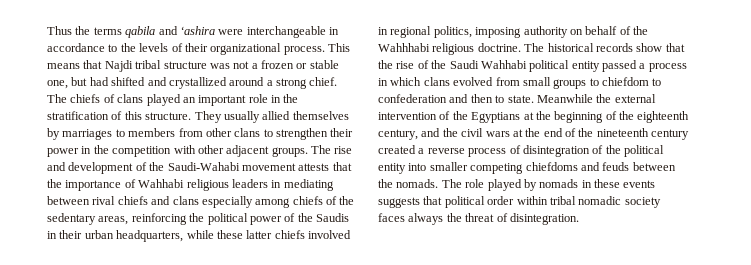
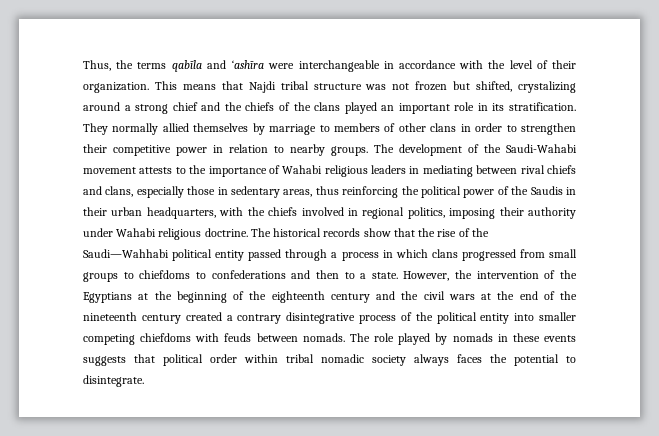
[47,26,72,35] Thus -> [83,60,111,71] Thus,
[125,26,215,38] qabila and ‘ashira -> [171,60,265,72] qabīla and ‘ashīra
[108,43,325,55] to the levels of their organizational process. -> [459,60,576,69] [83,82,149,93] with the level of their organization.
[251,60,339,69] [47,77,338,89] [47,94,115,103] a frozen or stable one, but had shifted and crystallized around a strong chief. The chiefs of -> [415,81,577,93] [83,102,311,114] frozen but shifted, crystalizing around a strong chief and the chiefs of the
[283,94,299,103] [47,111,260,123] the stratification of this structure. They usually -> [492,102,576,111] [83,123,159,135] its stratification. They normally
[62,129,113,140] marriages -> [269,124,317,135] marriage
[178,128,203,137] from -> [384,123,396,132] of
(261, 132) none -> [460,123,503,132] in order
(354, 132) none -> [113,145,171,156] competitive
[93,145,353,157] [47,162,66,171] the competition with other adjacent groups. The rise and -> [229,144,394,156] relation to nearby groups. The
[332,162,352,171] that -> [175,167,186,174] to
[138,179,185,188] Wahhabi -> [282,165,323,174] Wahabi
[172,196,355,208] clans especially among chiefs of the -> [105,186,228,198] clans, especially those in
(129, 220) none -> [315,186,339,195] thus
[186,230,273,239] while these latter -> [219,207,265,216] with the
[523,26,648,38] [378,43,430,52] authority on behalf of the Wahhhabi -> [499,207,577,219] [83,228,157,237] their authority under Wahabi
[449,60,527,69] Saudi Wahhabi -> [83,249,169,258] Saudi—Wahhabi
(637, 66) none -> [285,249,328,261] through
[453,77,494,86] evolved -> [461,249,516,261] progressed
[602,77,662,86] [378,94,656,103] chiefdom to confederation and then to state. Meanwhile the external -> [139,270,473,281] chiefdoms to confederations and then to a state. However, the
[378,129,418,140] century, -> [330,293,370,303] century
[427,145,590,157] reverse process of disintegration -> [237,312,397,324] contrary disintegrative process
[580,162,600,171] and -> [195,333,220,342] with
[378,179,393,188] the -> (298, 337) none
[378,213,579,225] faces always the threat of disintegration. -> [414,354,576,366] [83,375,144,387] always faces the potential to disintegrate.

